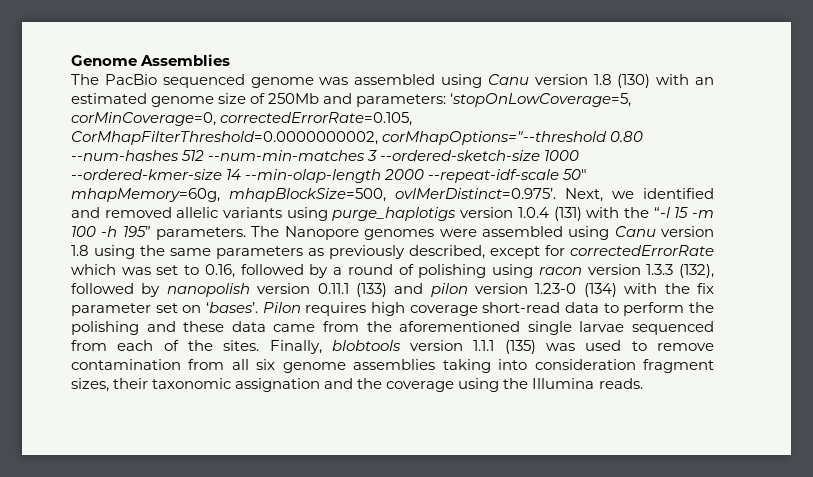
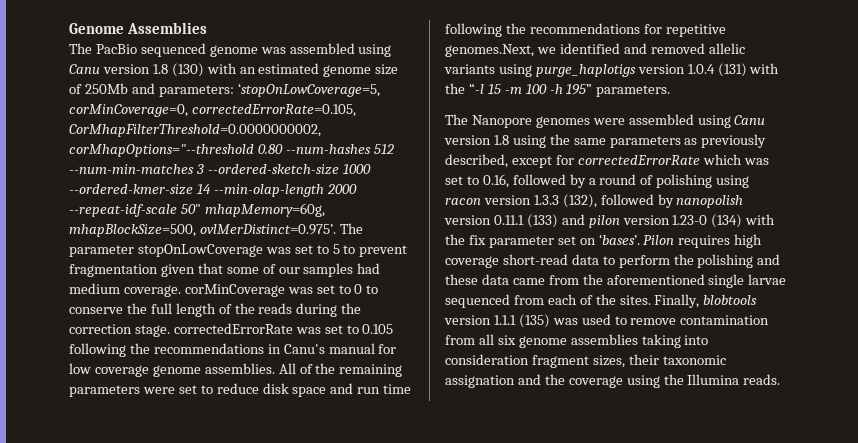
[565,188,603,202] Next, -> [339,223,363,234] [69,244,408,257] [69,263,381,277] [69,283,379,297] [69,303,362,317] [69,323,394,337] [69,343,397,357] [69,363,403,377] [69,383,412,397] [445,23,726,37] [445,44,534,57] The parameter stopOnLowCoverage was set to 5 to prevent fragmentation given that some of our samples had medium coverage. corMinCoverage was set to 0 to conserve the full length of the reads during the correction stage. correctedErrorRate was set to 0.105 following the recommendations in Canu's manual for low coverage genome assemblies. All of the remaining parameters were set to reduce disk space and run time following the recommendations for repetitive genomes.Next,
(247, 233) none -> (671, 91) //

